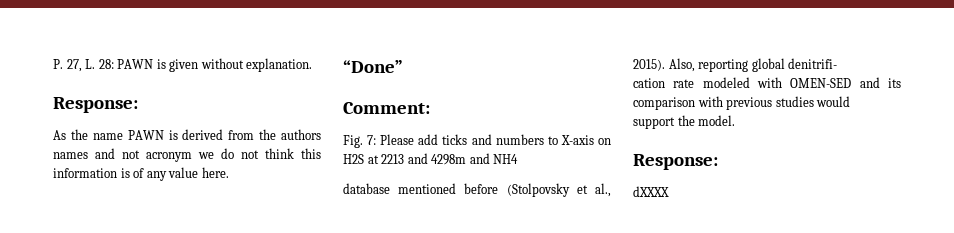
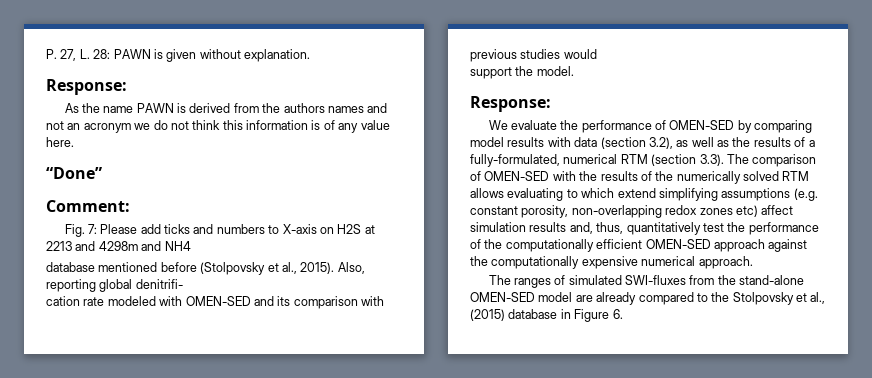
(140, 154) none -> [67,123,81,130] an
[633,186,669,197] dXXXX -> [488,120,813,133] [470,137,815,149] [470,154,817,167] [470,171,810,184] [470,188,818,201] [470,205,794,218] [470,222,819,235] [470,239,808,252] [470,256,753,269] [488,275,805,288] [470,292,826,305] [470,309,623,322] We evaluate the performance of OMEN-SED by comparing model results with data (section 3.2), as well as the results of a fully-formulated, numerical RTM (section 3.3). The comparison of OMEN-SED with the results of the numerically solved RTM allows evaluating to which extend simplifying assumptions (e.g. constant porosity, non-overlapping redox zones etc) affect simulation results and, thus, quantitatively test the performance of the computationally efficient OMEN-SED approach against the computationally expensive numerical approach. // The ranges of simulated SWI-fluxes from the stand-alone OMEN-SED model are already compared to the Stolpovsky et al., (2015) database in Figure 6.

